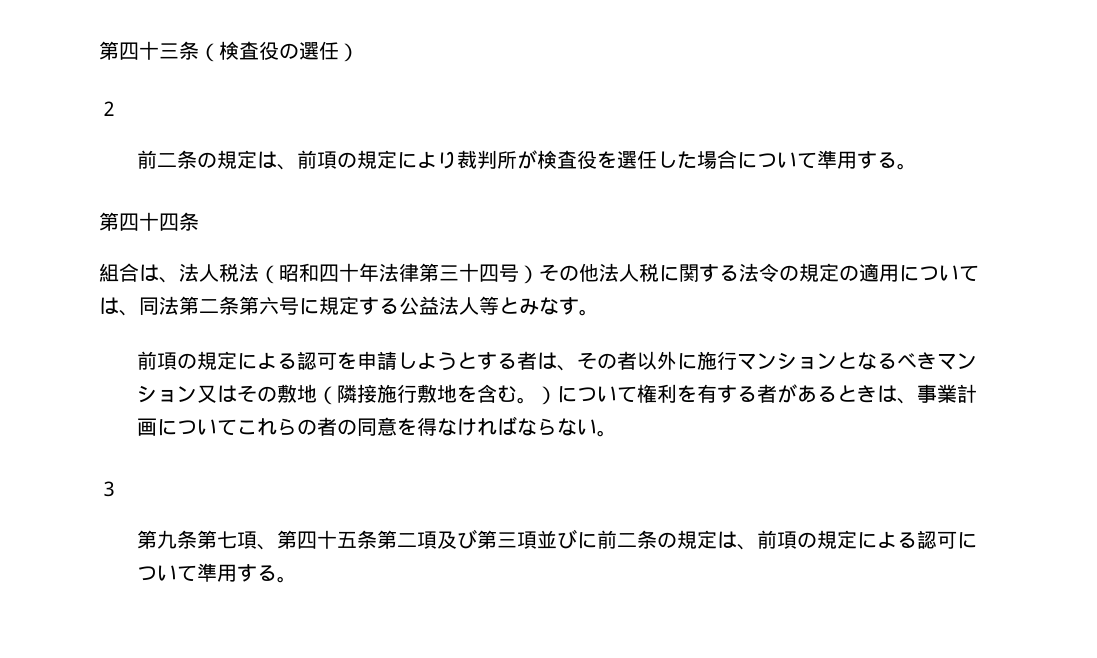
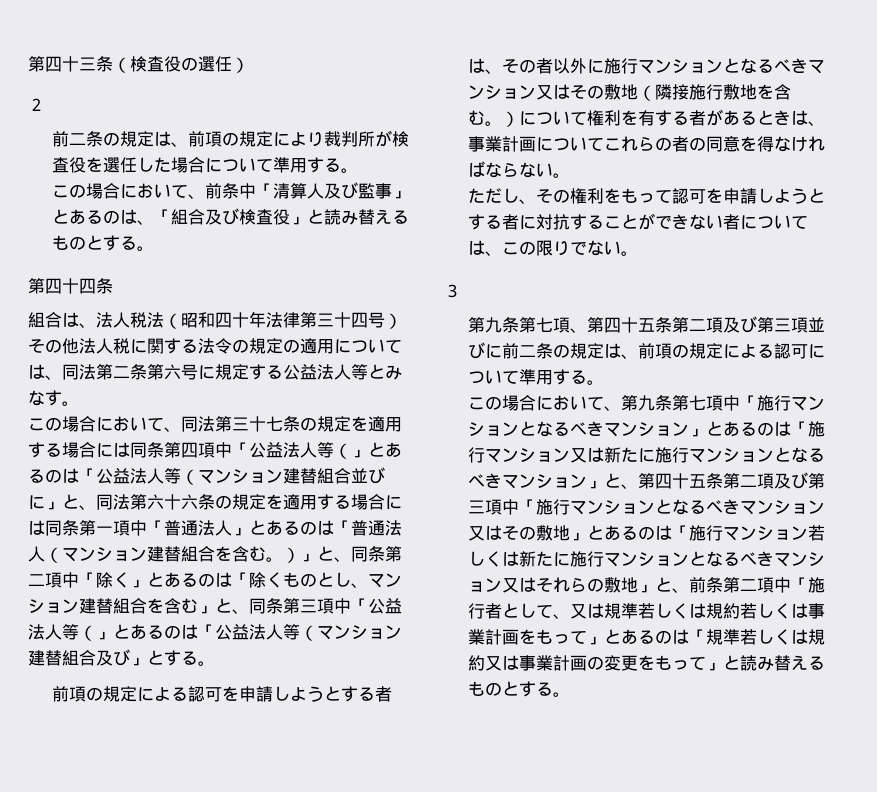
(917, 166) none -> [52,182,410,199] [52,208,410,225] [52,235,155,251] // この場合において、前条中「清算人及び監事」とあるのは、「組合及び検査役」と読み替えるものとする。
(599, 312) none -> [28,416,402,432] [28,442,402,459] [28,467,385,485] [28,494,402,510] [28,520,402,536] [28,546,402,563] [28,572,402,588] [28,598,402,614] [28,624,402,641] [28,649,215,666] // この場合において、同法第三十七条の規定を適用する場合には同条第四項中「公益法人等（」とあるのは「公益法人等（マンション建替組合並びに」と、同法第六十六条の規定を適用する場合には同条第一項中「普通法人」とあるのは「普通法人（マンション建替組合を含む。）」と、同条第二項中「除く」とあるのは「除くものとし、マンション建替組合を含む」と、同条第三項中「公益法人等（」とあるのは「公益法人等（マンション建替組合及び」とする。
(617, 433) none -> [468,188,826,204] [468,213,809,230] [468,240,639,256] // ただし、その権利をもって認可を申請しようとする者に対抗することができない者については、この限りでない。
(297, 579) none -> [468,395,826,411] [468,421,826,437] [468,447,826,463] [468,472,826,489] [468,499,826,515] [468,525,826,541] [468,551,826,567] [468,577,826,593] [468,603,826,619] [468,629,826,645] [468,655,826,671] [468,681,571,697] // この場合において、第九条第七項中「施行マンションとなるべきマンション」とあるのは「施行マンション又は新たに施行マンションとなるべきマンション」と、第四十五条第二項及び第三項中「施行マンションとなるべきマンション又はその敷地」とあるのは「施行マンション若しくは新たに施行マンションとなるべきマンション又はそれらの敷地」と、前条第二項中「施行者として、又は規準若しくは規約若しくは事業計画をもって」とあるのは「規準若しくは規約又は事業計画の変更をもって」と読み替えるものとする。

